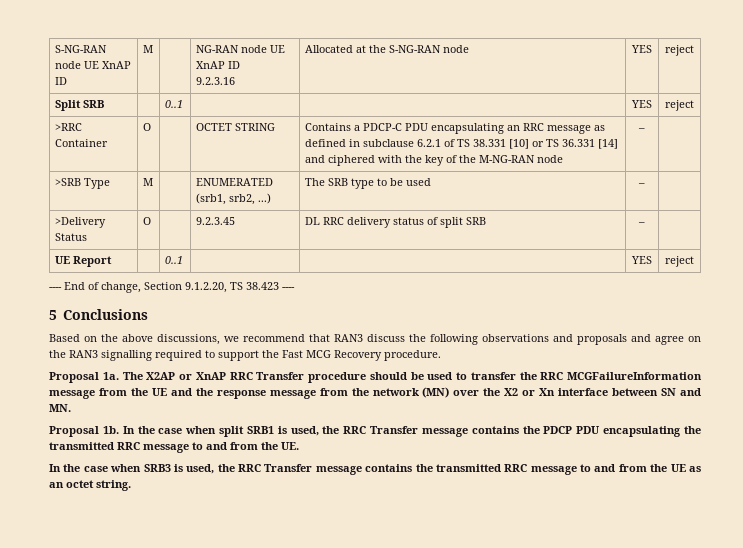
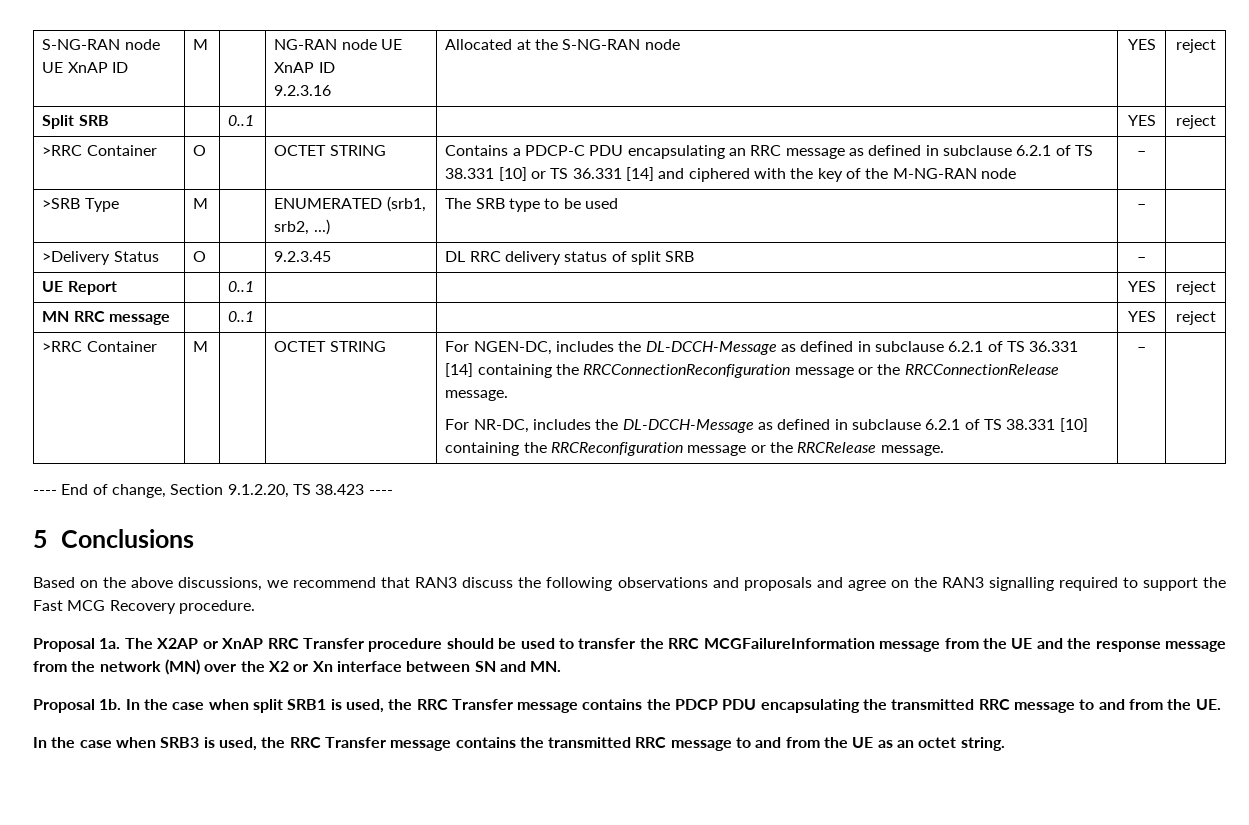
(694, 261) none -> [42,311,171,325] [228,311,255,322] [1127,311,1156,322] [1175,311,1216,325] [42,341,157,352] [193,341,209,352] [274,341,386,352] [445,341,1079,355] [445,363,1059,378] [445,390,509,401] [445,418,1088,433] [445,442,944,456] [1137,347,1146,352] // MN RRC message | | 0..1 | | | YES | reject // >RRC Container | M | | OCTET STRING | For NGEN-DC, includes the DL-DCCH-Message as defined in subclause 6.2.1 of TS 36.331 [14] containing the RRCConnectionReconfiguration message or the RRCConnectionRelease message. // For NR-DC, includes the DL-DCCH-Message as defined in subclause 6.2.1 of TS 38.331 [10] containing the RRCReconfiguration message or the RRCRelease message. | – |

